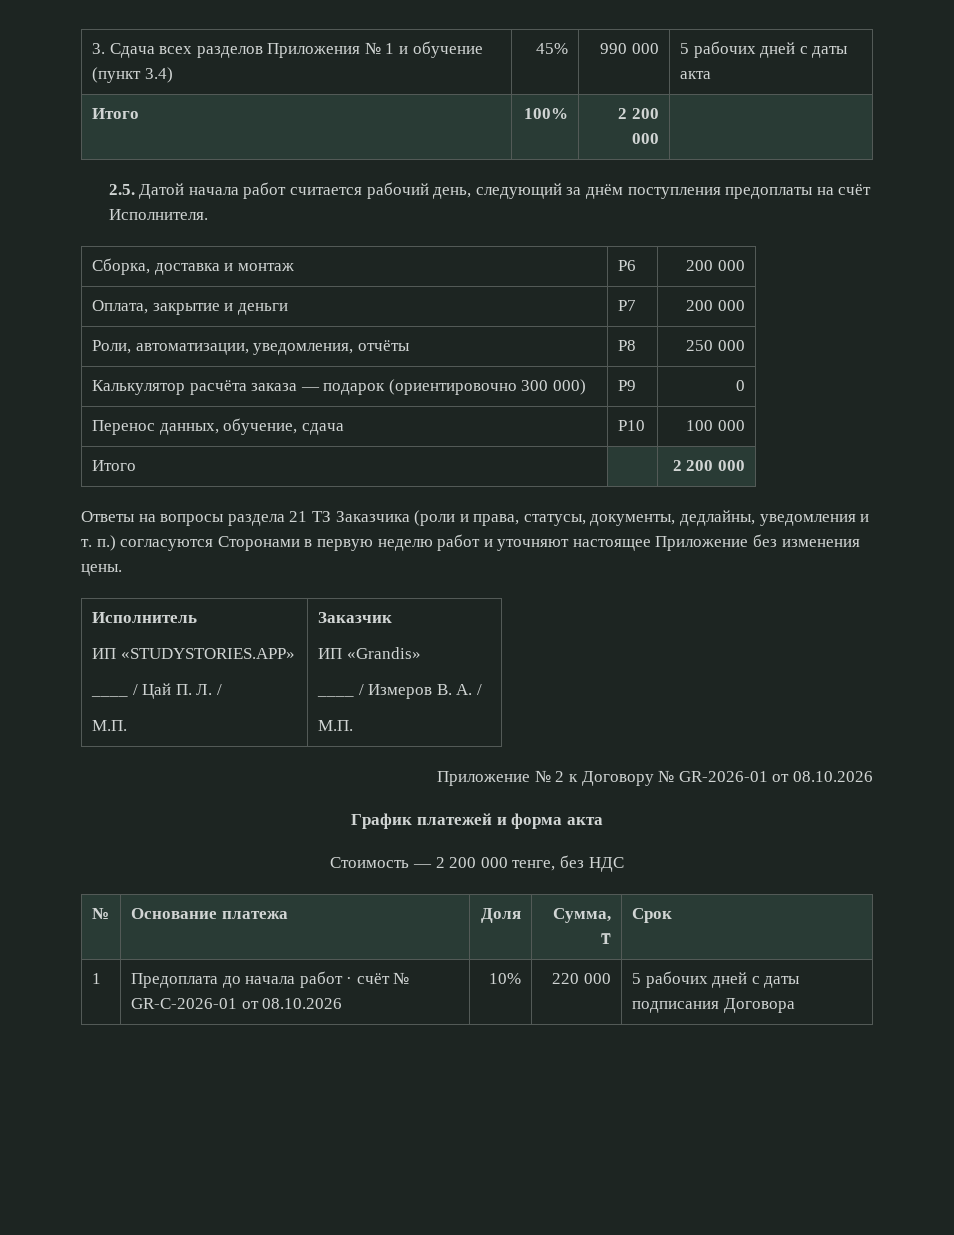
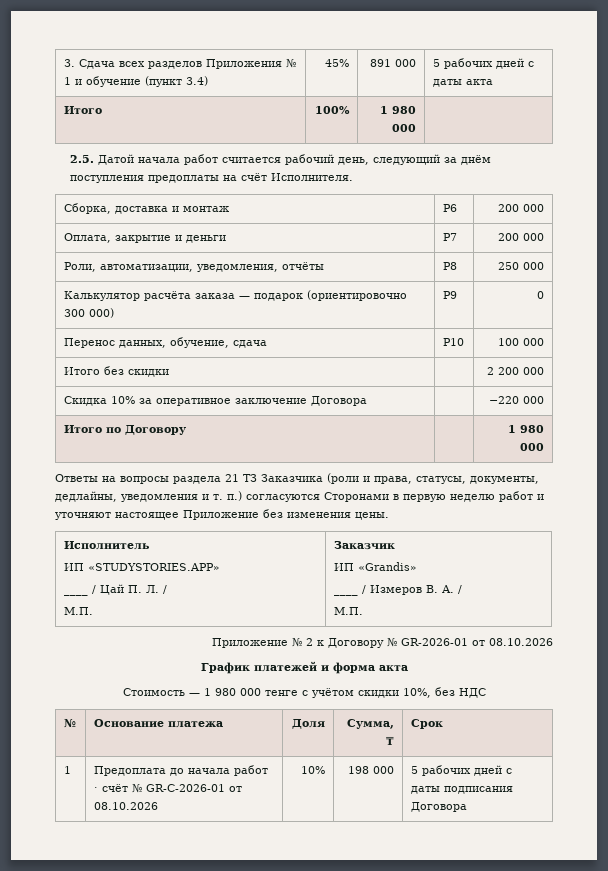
[600,43,628,54] 990 -> [370,59,392,67] 891
[618,108,660,119] 2 200 -> [380,106,417,114] 1 980
[672,460,746,471] | | 2 200 000 -> [103,366,169,377] [487,367,545,375] [63,396,367,406] [489,396,545,404] [63,425,186,435] [508,425,545,433] [520,443,545,451] без скидки | | 2 200 000 // Скидка 10% за оперативное заключение Договора | | −220 000 // Итого по Договору | | 1 980 000
[435,857,556,871] 2 200 000 тенге, -> [203,688,431,698] 1 980 000 тенге с учётом скидки 10%,
[552,973,580,984] 220 -> [348,766,370,774] 198

